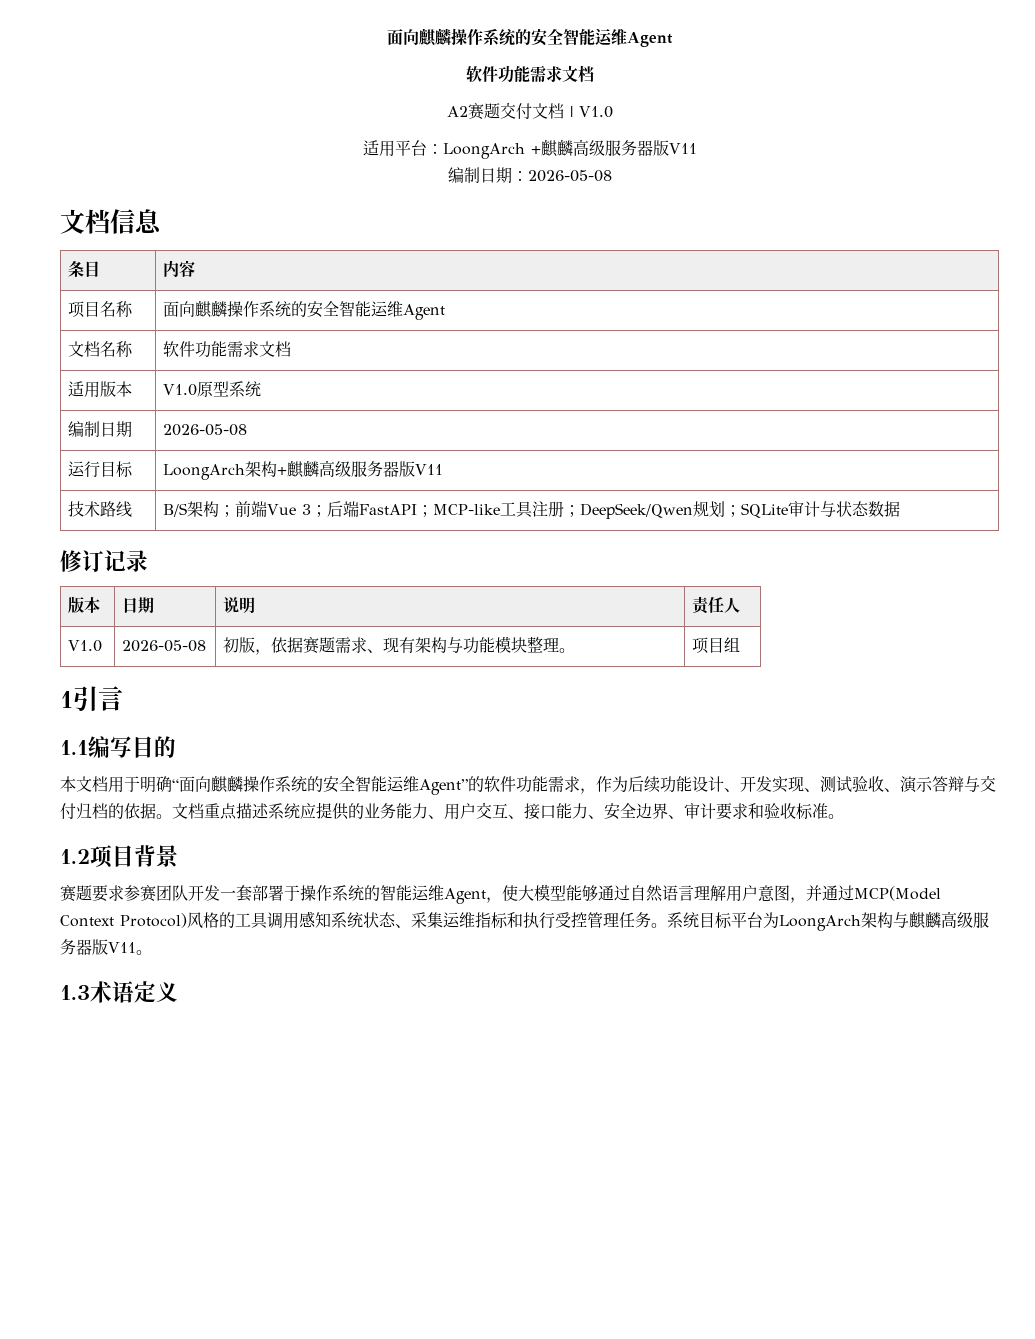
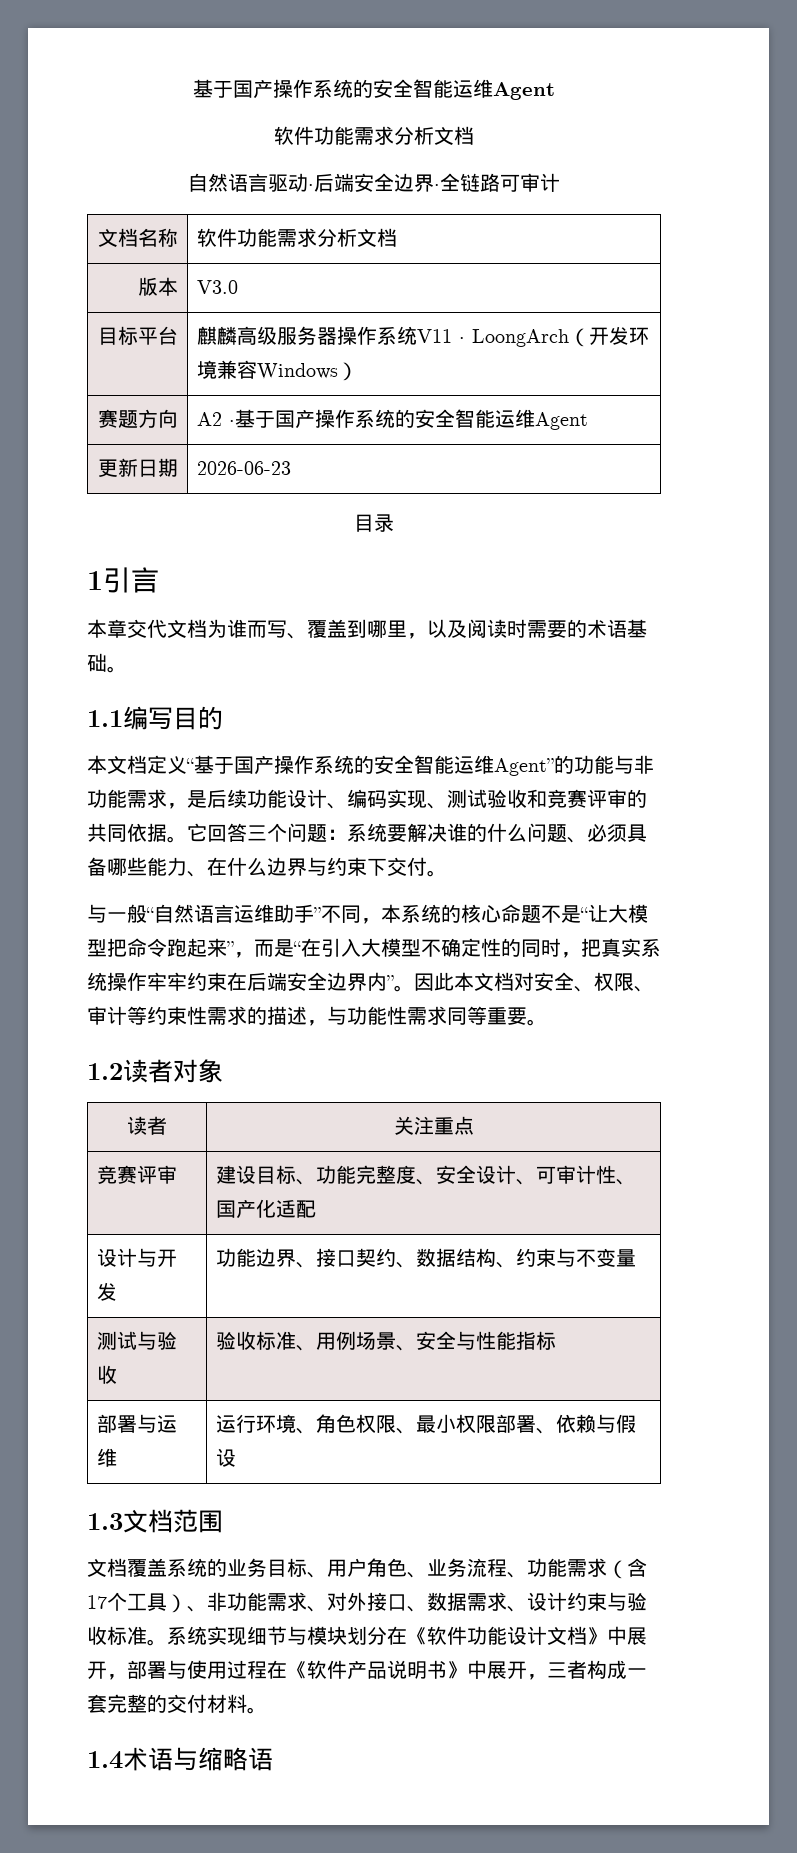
[387,28,451,46] 面向麒麟 -> [193,79,273,98] 基于国产
[561,65,594,83] [446,102,613,120] [362,139,697,159] [447,167,612,183] [60,209,162,234] [67,261,100,277] [162,260,195,277] [67,301,133,318] [162,300,445,320] [67,341,133,357] [162,341,291,358] [67,381,132,398] [162,381,261,397] [67,421,132,437] [162,424,247,436] [67,461,133,478] [162,460,443,480] [67,501,132,517] [162,500,900,519] [60,550,148,572] [67,596,100,613] [121,597,154,614] [222,597,255,613] [691,596,740,614] [67,640,102,652] [121,640,206,652] [222,636,575,655] [691,637,740,654] [60,686,123,712] 文档 // A2赛题交付文档 | V1.0 // 适用平台：LoongArch +麒麟高级服务器版V11 // 编制日期：2026-05-08 // 文档信息 // 条目 | 内容 // 项目名称 | 面向麒麟操作系统的安全智能运维Agent // 文档名称 | 软件功能需求文档 // 适用版本 | V1.0原型系统 // 编制日期 | 2026-05-08 // 运行目标 | LoongArch架构+麒麟高级服务器版V11 // 技术路线 | B/S架构；前端Vue 3；后端FastAPI；MCP-like工具注册；DeepSeek/Qwen规划；SQLite审计与状态数据 // 修订记录 // 版本 | 日期 | 说明 | 责任人 // V1.0 | 2026-05-08 | 初版，依据赛题需求、现有架构与功能模块整理。 | 项目组 // 1引言 -> [394,126,474,145] [188,173,560,192] [97,228,178,247] [197,228,398,247] [137,277,178,296] [197,280,239,294] [97,326,178,345] [197,326,650,347] [197,360,359,381] [97,409,178,428] [197,409,589,430] [97,458,178,477] [197,461,292,475] [354,514,394,532] [87,567,159,593] [87,619,647,639] [87,653,127,673] 分析文档 // 自然语言驱动·后端安全边界·全链路可审计 // 文档名称 | 软件功能需求分析文档 // 版本 | V3.0 // 目标平台 | 麒麟高级服务器操作系统V11 · LoongArch（开发环境兼容Windows） // 赛题方向 | A2 ·基于国产操作系统的安全智能运维Agent // 更新日期 | 2026-06-23 // 目录 // 1引言 // 本章交代文档为谁而写、覆盖到哪里，以及阅读时需要的术语基础。
[108,775,243,793] 用于明确“面向麒麟 -> [147,755,274,774] 定义“基于国产
[484,776,516,792] 软件 -> [574,755,654,774] 功能与非
[596,776,628,792] 作为 -> [187,790,207,808] 是
[740,776,772,792] 开发 -> [347,789,387,808] 编码
[884,775,996,793] [60,802,844,820] [60,845,178,868] [60,884,941,904] [60,911,989,931] [60,939,152,955] [60,981,178,1003] 、演示答辩与交付归档的依据。文档重点描述系统应提供的业务能力、用户交互、接口能力、安全边界、审计要求和验收标准。 // 1.2项目背景 // 赛题要求参赛团队开发一套部署于操作系统的智能运维Agent，使大模型能够通过自然语言理解用户意图，并通过MCP(Model Context Protocol)风格的工具调用感知系统状态、采集运维指标和执行受控管理任务。系统目标平台为LoongArch架构与麒麟高级服务器版V11。 // 1.3术语定义 -> [527,789,647,808] [87,823,647,843] [87,857,447,877] [87,904,648,924] [87,938,661,958] [87,972,654,992] [87,1006,547,1026] [87,1059,223,1083] [127,1116,167,1135] [393,1116,474,1135] [97,1165,178,1184] [216,1165,637,1185] [216,1199,317,1218] [97,1248,178,1267] [97,1282,118,1301] [216,1248,637,1268] [97,1331,178,1350] [97,1365,118,1384] [216,1331,557,1351] [97,1414,178,1433] [97,1448,118,1467] [216,1414,637,1434] [216,1448,237,1467] [87,1509,223,1533] [87,1558,647,1579] [87,1592,647,1613] [87,1626,647,1646] [87,1660,647,1680] [87,1694,267,1714] [87,1747,273,1771] 和竞赛评审的共同依据。它回答三个问题：系统要解决谁的什么问题、必须具备哪些能力、在什么边界与约束下交付。 // 与一般“自然语言运维助手”不同，本系统的核心命题不是“让大模型把命令跑起来”，而是“在引入大模型不确定性的同时，把真实系统操作牢牢约束在后端安全边界内”。因此本文档对安全、权限、审计等约束性需求的描述，与功能性需求同等重要。 // 1.2读者对象 // 读者 | 关注重点 // 竞赛评审 | 建设目标、功能完整度、安全设计、可审计性、国产化适配 // 设计与开发 | 功能边界、接口契约、数据结构、约束与不变量 // 测试与验收 | 验收标准、用例场景、安全与性能指标 // 部署与运维 | 运行环境、角色权限、最小权限部署、依赖与假设 // 1.3文档范围 // 文档覆盖系统的业务目标、用户角色、业务流程、功能需求（含17个工具）、非功能需求、对外接口、数据需求、设计约束与验收标准。系统实现细节与模块划分在《软件功能设计文档》中展开，部署与使用过程在《软件产品说明书》中展开，三者构成一套完整的交付材料。 // 1.4术语与缩略语

